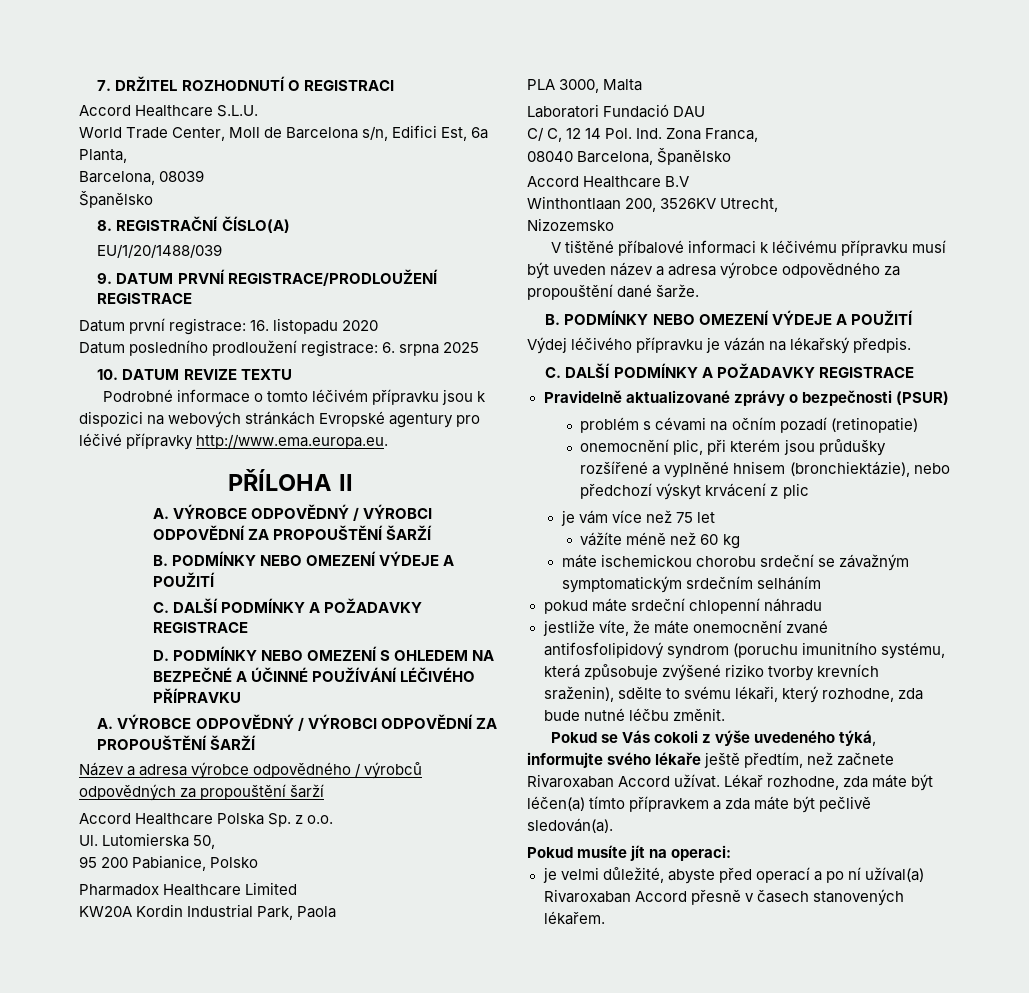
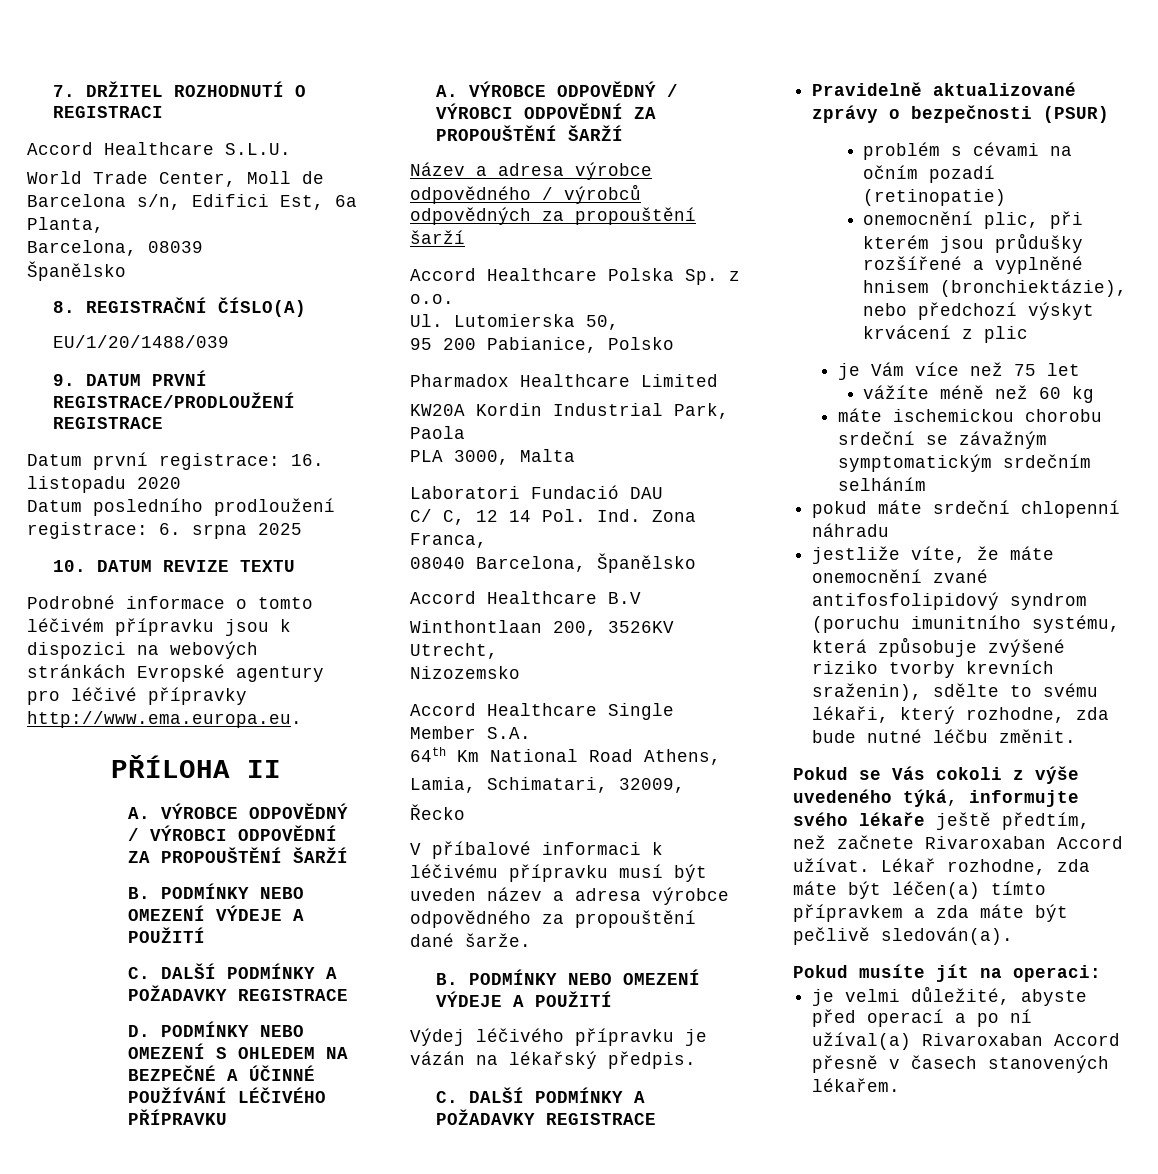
(614, 224) none -> [410,703,674,720] [410,726,531,739] [410,747,721,765] [410,777,685,793] [410,804,465,820] // Accord Healthcare Single Member S.A. // 64th Km National Road Athens, // Lamia, Schimatari, 32009, // Řecko
[564,240,614,253] tištěné -> (421, 849) none
[578,510,608,524] vám -> [870,362,904,376] Vám

